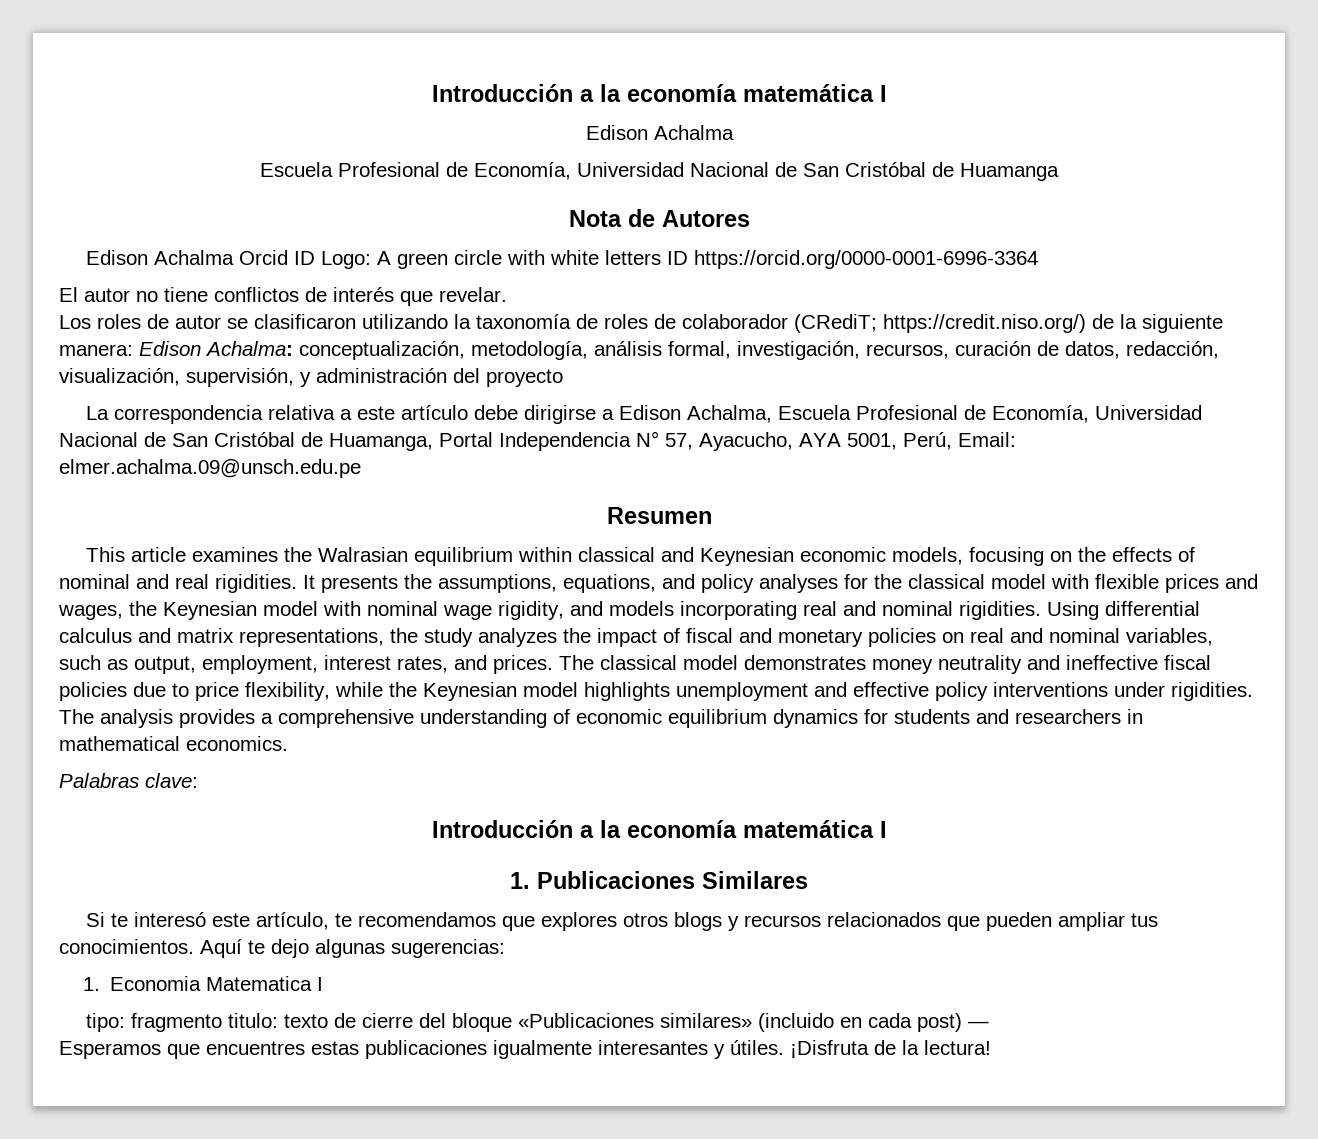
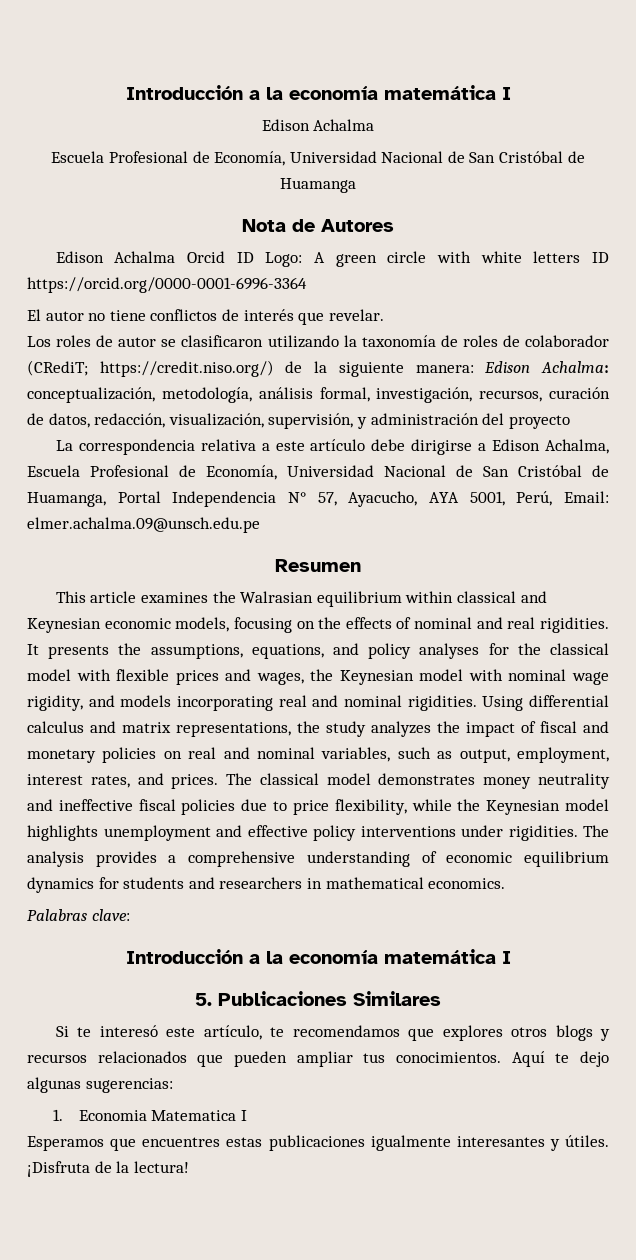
[510,872,530,889] 1. -> [195,993,212,1006] 5.
[86,1013,990,1032] // tipo: fragmento titulo: texto de cierre del bloque «Publicaciones similares» (incluido en cada post) — -> (247, 1115) none

